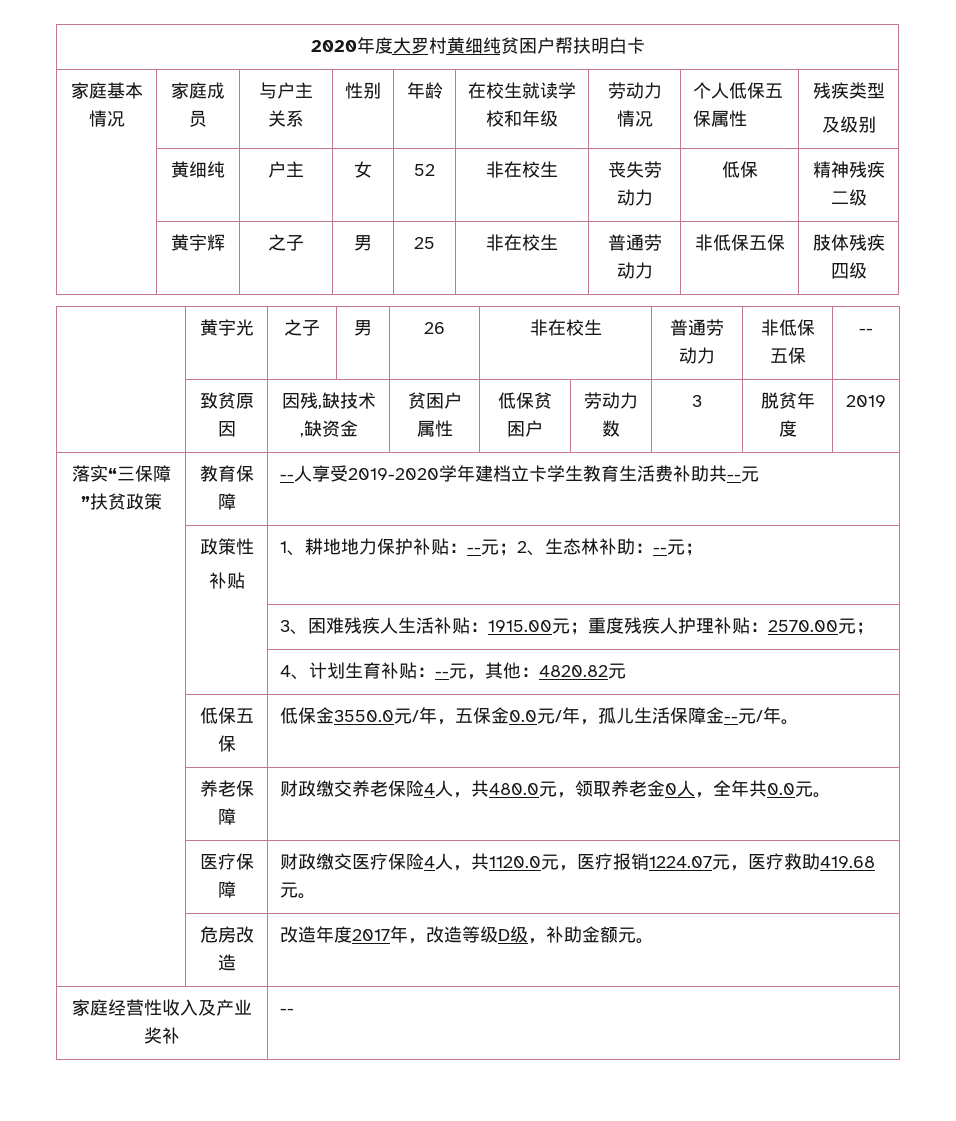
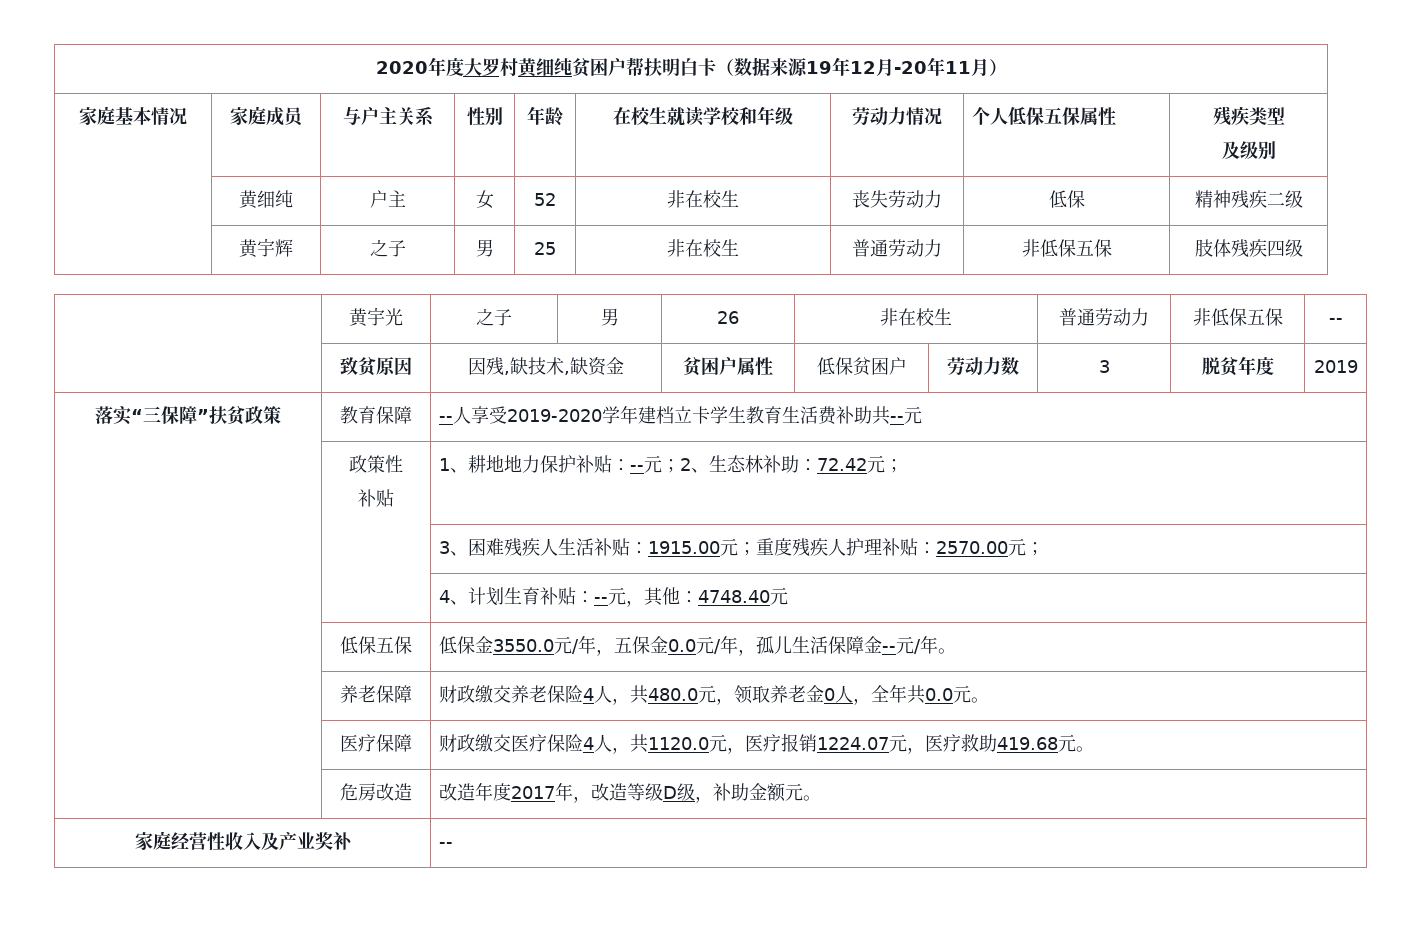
(645, 45) none -> [715,57,1007,77] （数据来源19年12月-20年11月）
[652,547,667,553] -- -> [816,458,867,471] 72.42
[538,665,608,677] 4820.82 -> [697,590,770,603] 4748.40

